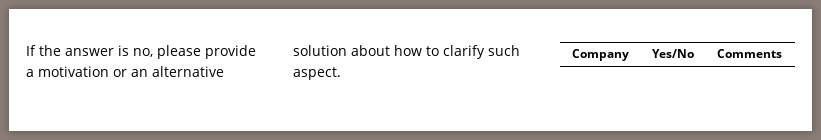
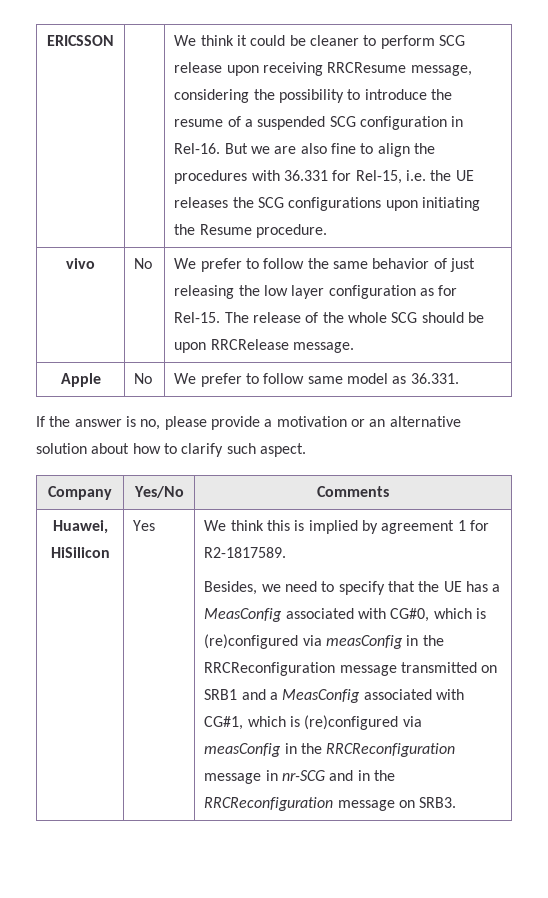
(26, 50) none -> [47,35,114,46] [174,35,465,49] [174,62,472,76] [174,89,453,103] [174,116,464,130] [174,143,435,157] [174,170,474,184] [174,197,481,211] [174,224,328,238] [66,258,95,269] [134,258,153,269] [174,258,475,272] [174,285,458,299] [174,312,484,323] [174,339,355,353] [60,373,101,387] [134,373,153,384] [174,373,459,387] ERICSSON | | We think it could be cleaner to perform SCG release upon receiving RRCResume message, considering the possibility to introduce the resume of a suspended SCG configuration in Rel-16. But we are also fine to align the procedures with 36.331 for Rel-15, i.e. the UE releases the SCG configurations upon initiating the Resume procedure. // vivo | No | We prefer to follow the same behavior of just releasing the low layer configuration as for Rel-15. The release of the whole SCG should be upon RRCRelease message. // Apple | No | We prefer to follow same model as 36.331. //
(782, 53) none -> [52,520,108,534] [50,547,110,558] [133,520,156,531] [204,520,489,534] [204,547,287,558] [204,581,501,595] [204,608,487,622] [204,634,444,649] [204,662,498,676] [204,689,465,703] [204,715,422,730] [204,743,456,757] [204,770,396,784] [204,797,457,811] // Huawei, HiSilicon | Yes | We think this is implied by agreement 1 for R2-1817589. // Besides, we need to specify that the UE has a MeasConfig associated with CG#0, which is (re)configured via measConfig in the RRCReconfiguration message transmitted on SRB1 and a MeasConfig associated with CG#1, which is (re)configured via measConfig in the RRCReconfiguration message in nr-SCG and in the RRCReconfiguration message on SRB3.

